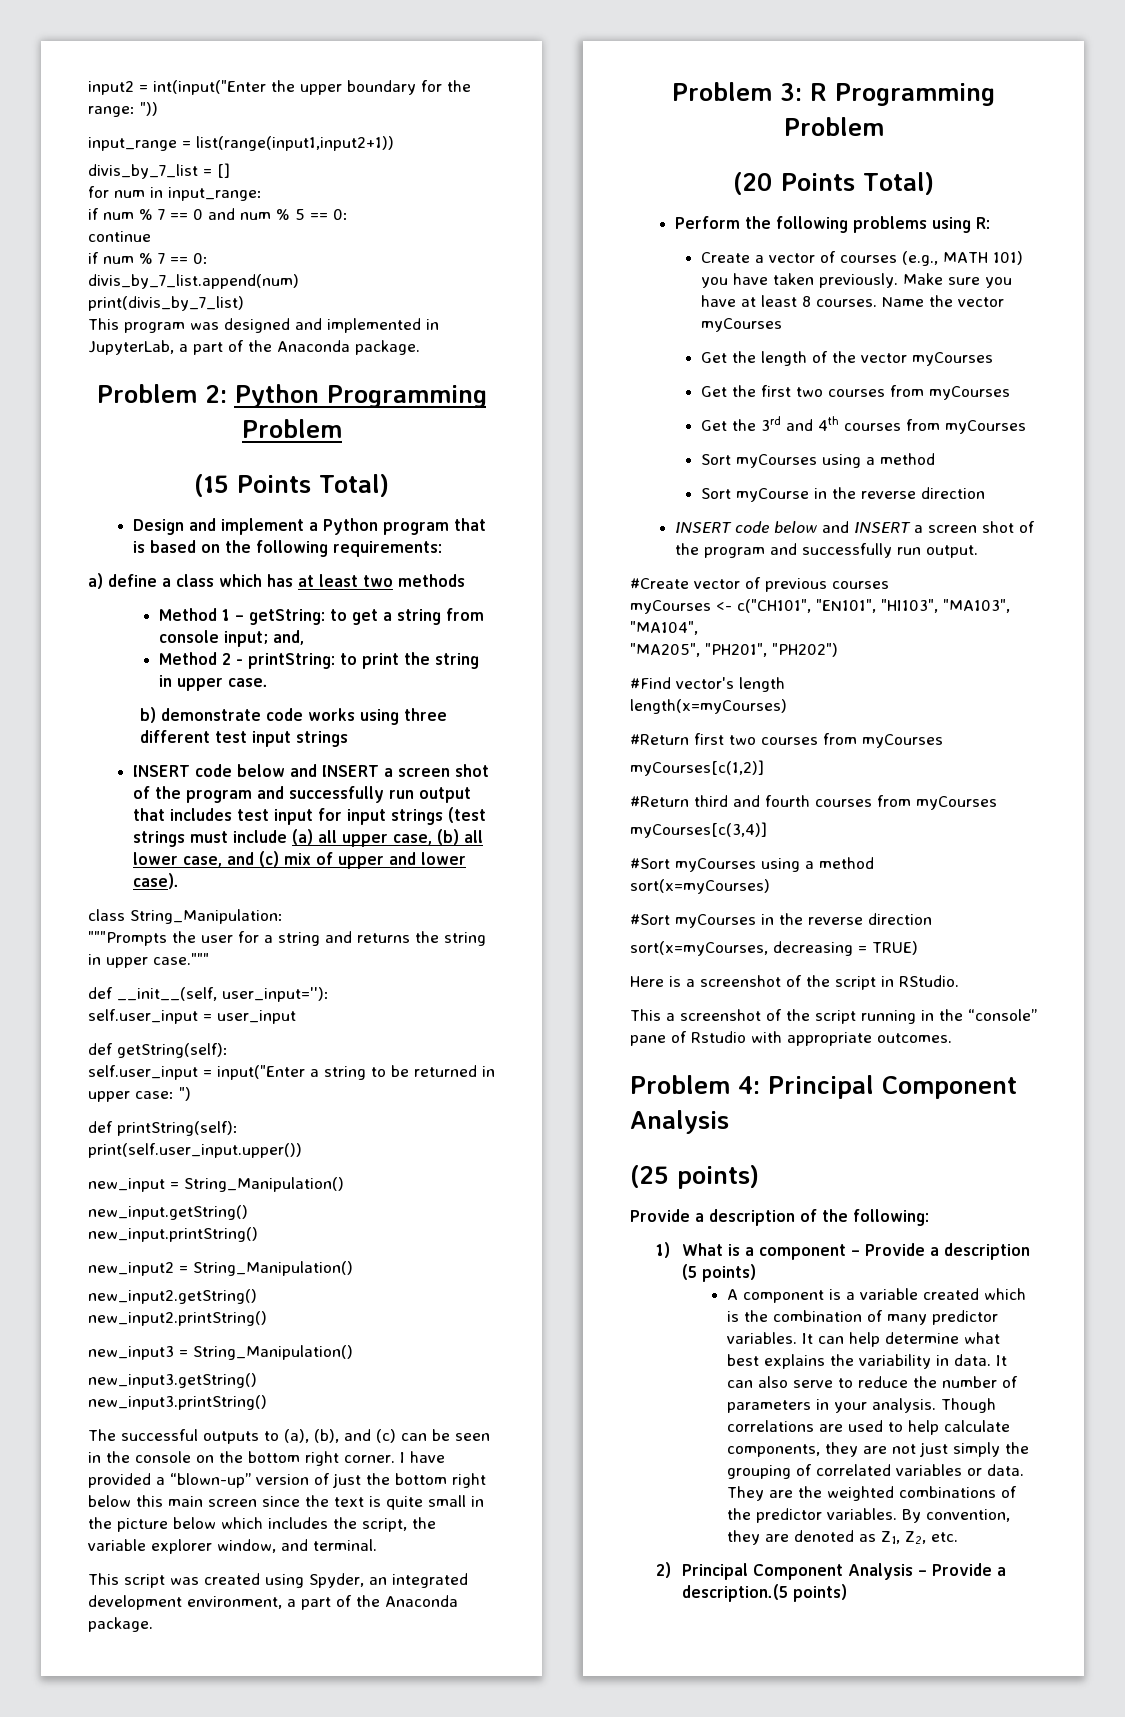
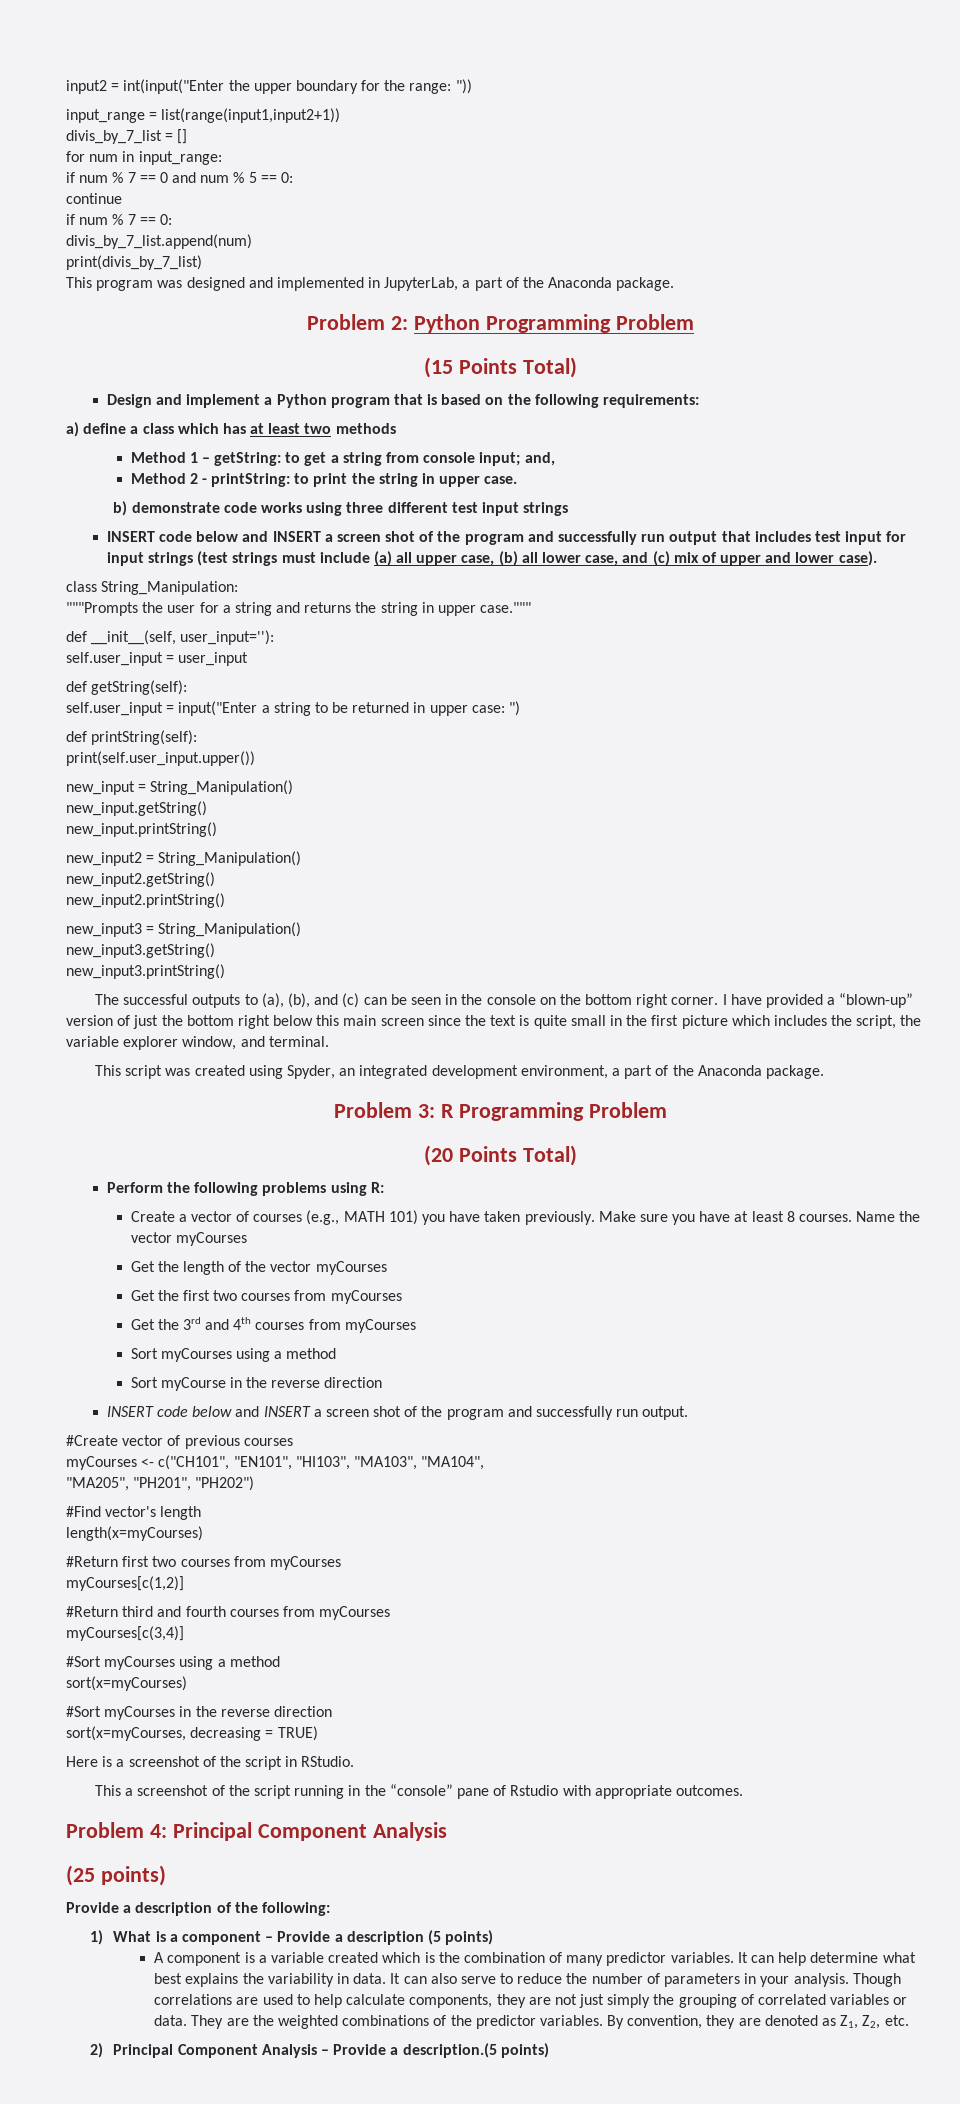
[117,1517,216,1532] picture below -> [651,1015,728,1029] first picture

